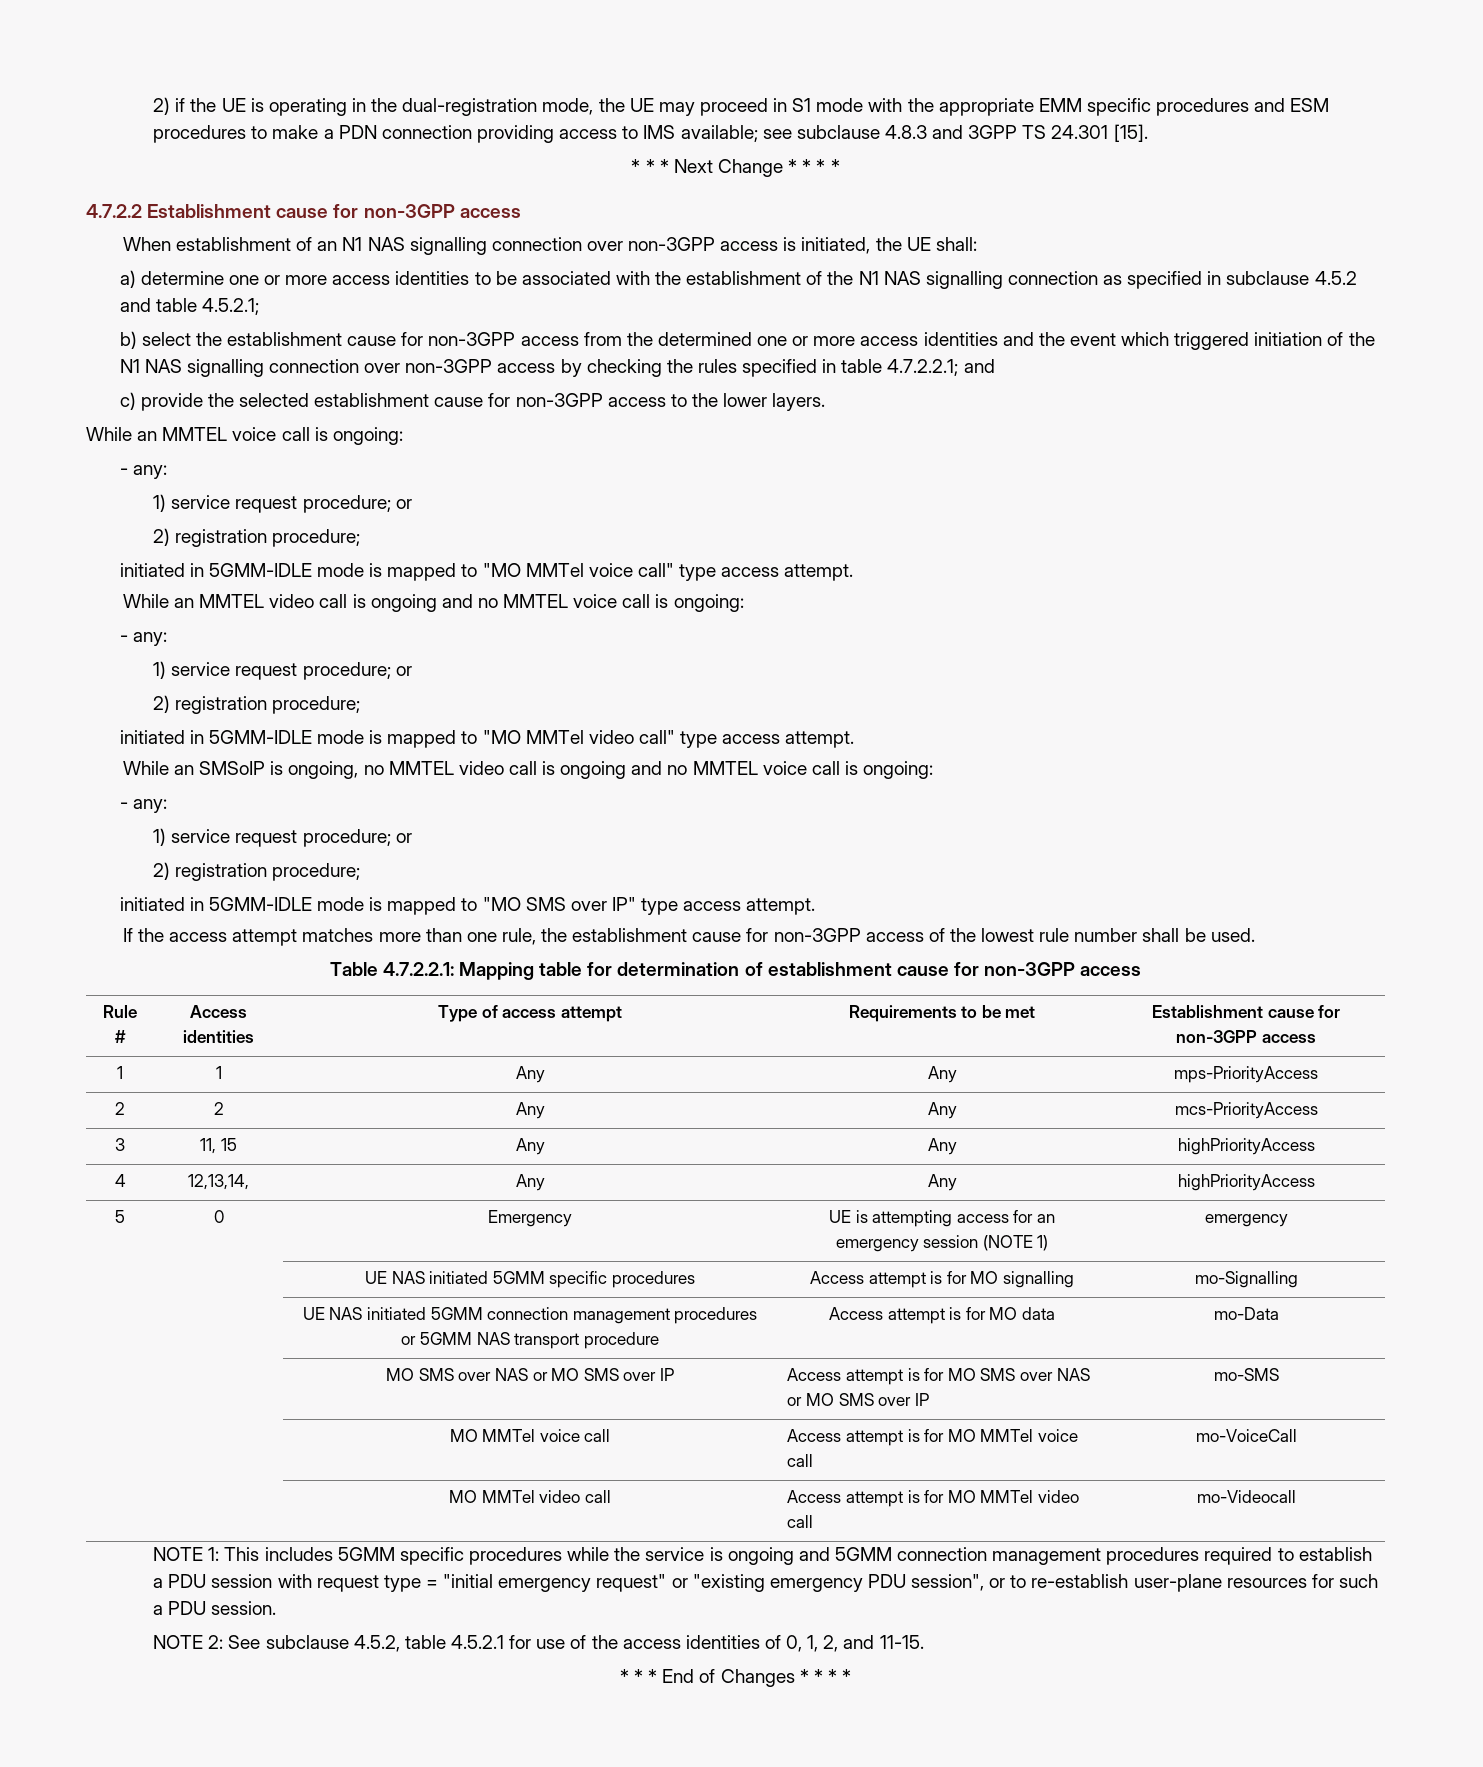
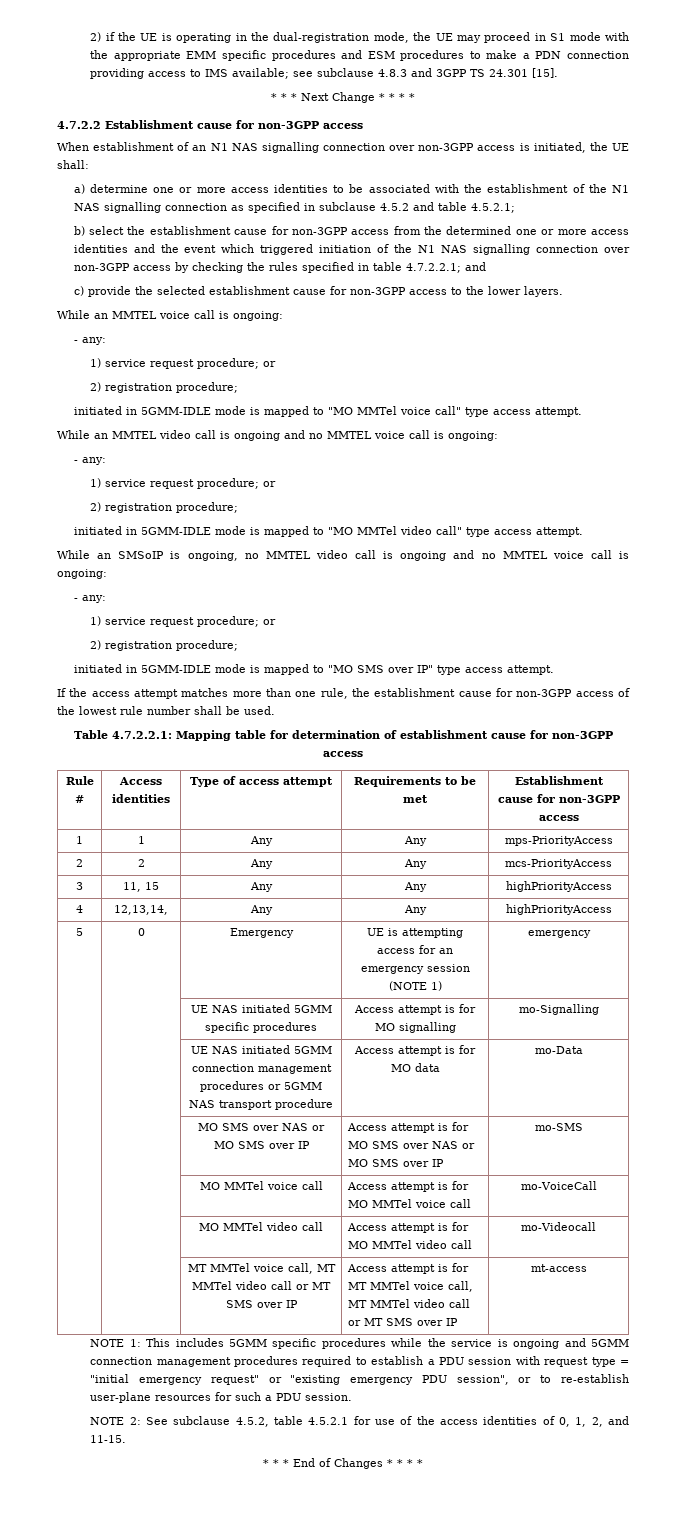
(1296, 1496) none -> [187,1263,336,1274] [192,1281,331,1290] [225,1300,298,1308] [347,1263,470,1274] [348,1281,474,1292] [348,1299,471,1308] [348,1318,459,1326] [530,1264,587,1272] // | | MT MMTel voice call, MT MMTel video call or MT SMS over IP | Access attempt is for MT MMTel voice call, MT MMTel video call or MT SMS over IP | mt-access

